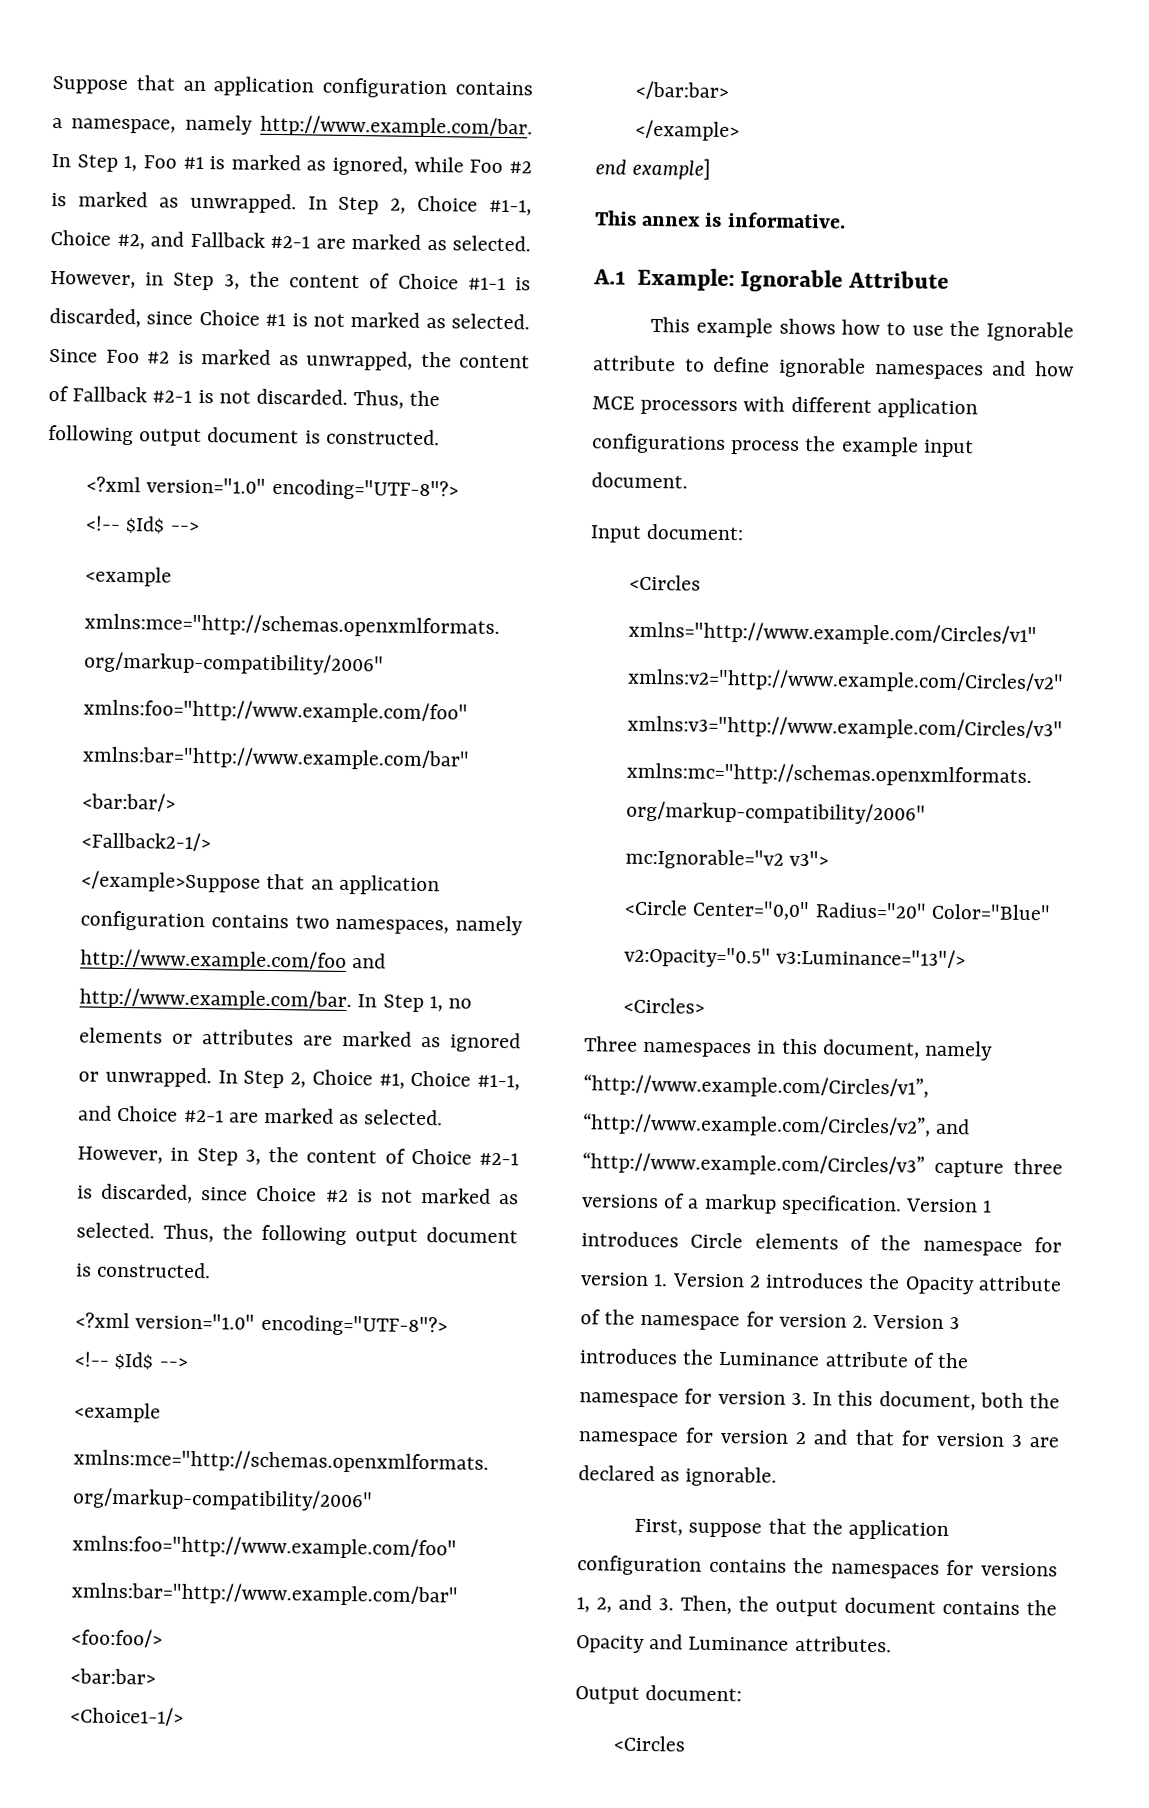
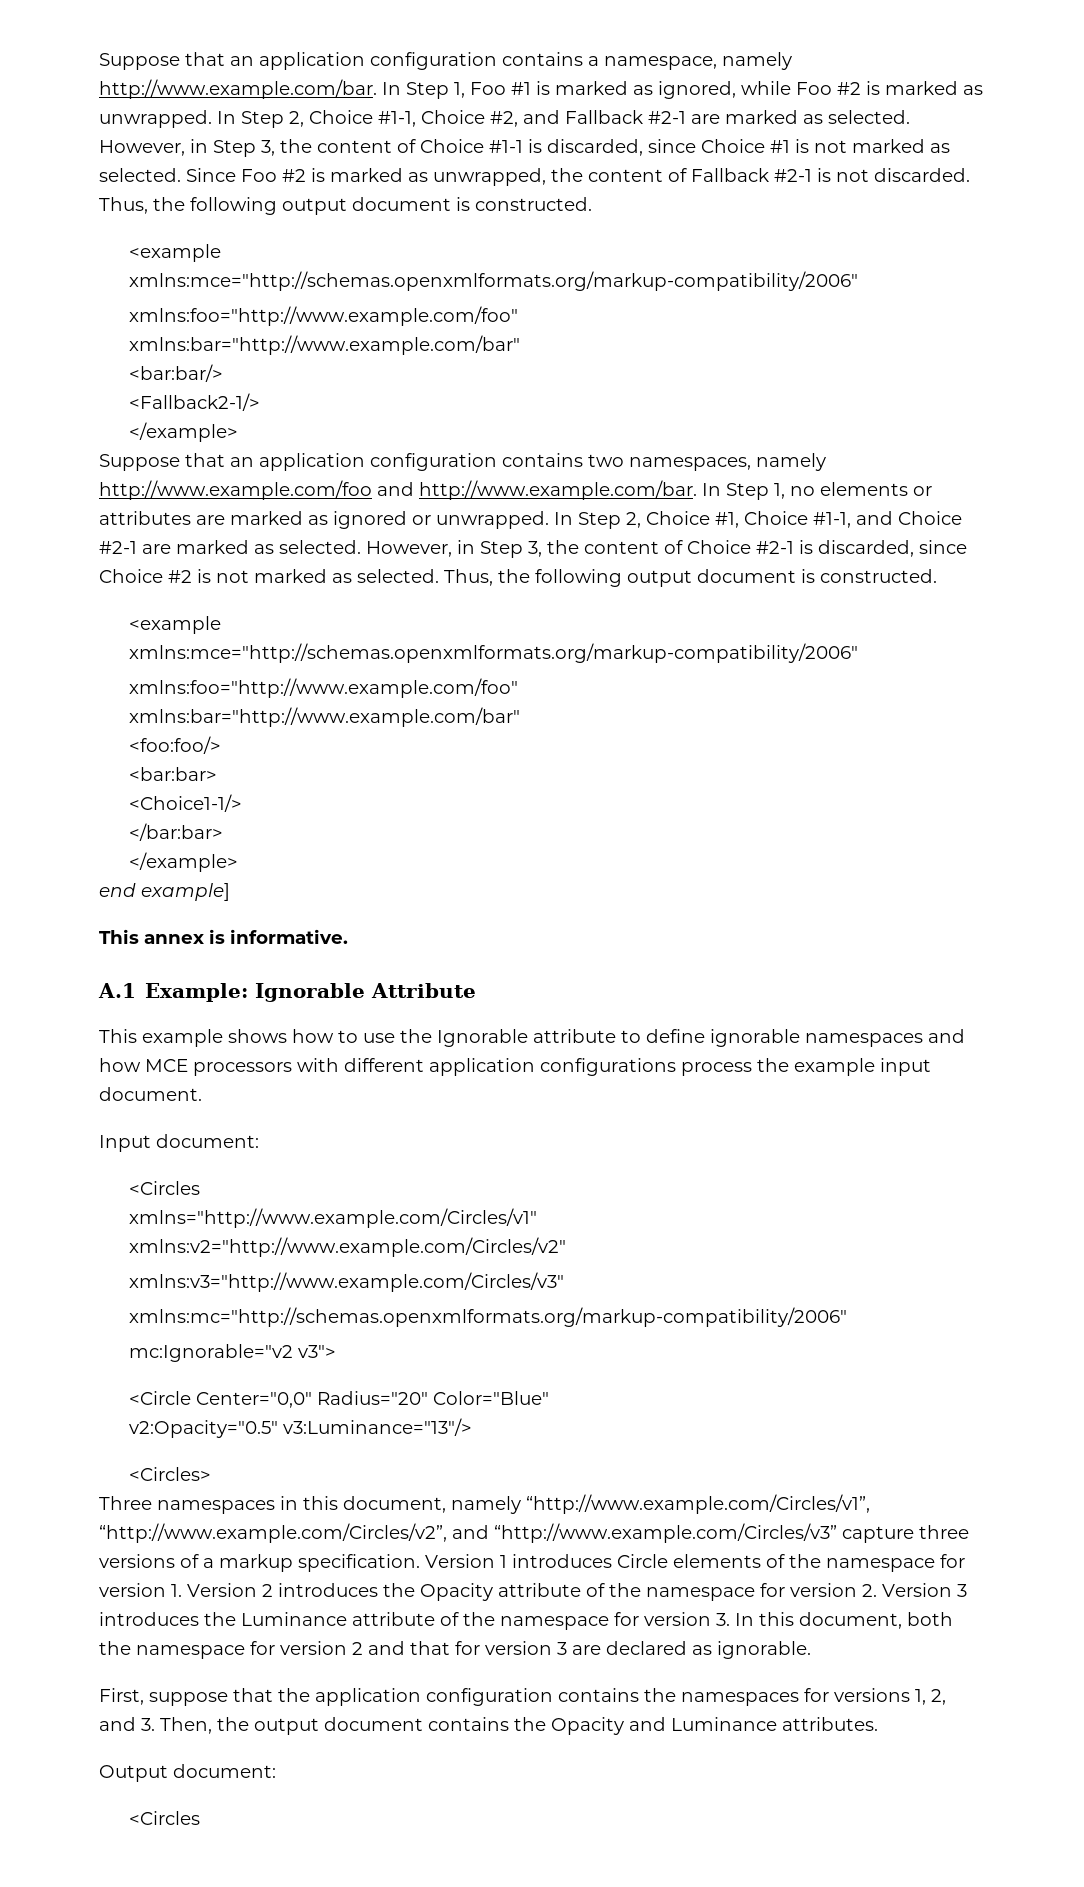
[86,476,459,501] [85,515,200,534] // <?xml version="1.0" encoding="UTF-8"?> // <!-- $Id$ --> -> (592, 204) none
[81,870,262,893] </example>Suppose -> [129,422,239,442] [99,454,180,471] </example> // Suppose
[75,1312,448,1337] [74,1351,188,1370] // <?xml version="1.0" encoding="UTF-8"?> // <!-- $Id$ --> -> (937, 576) none

